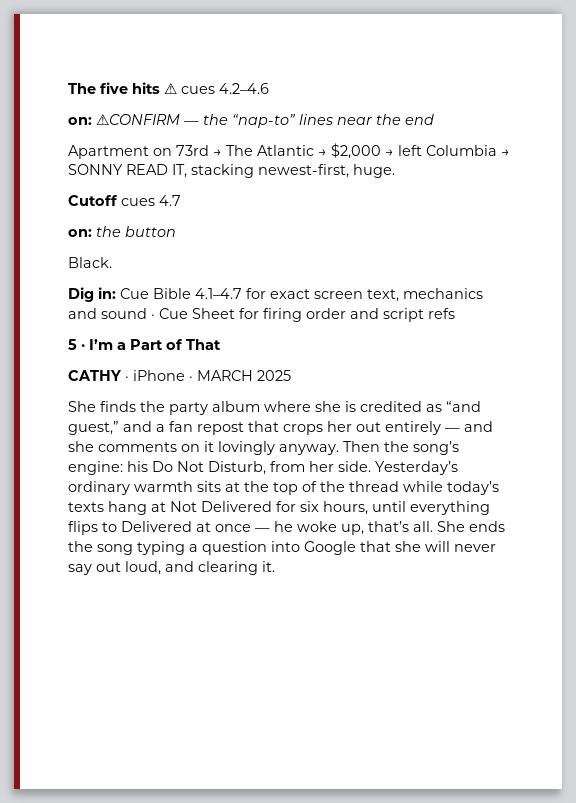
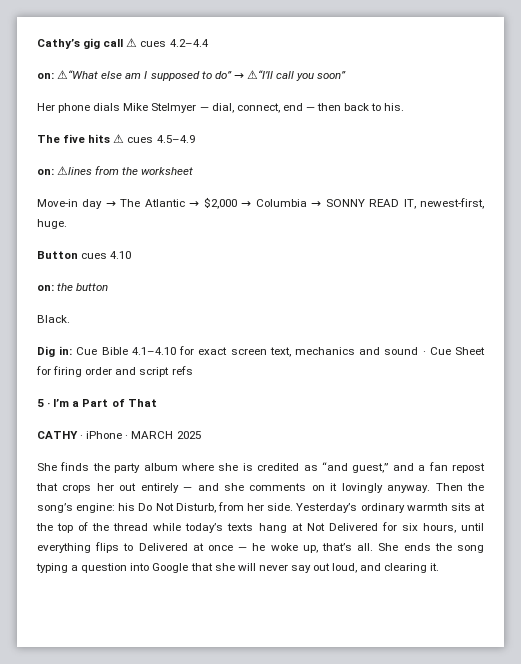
(68, 88) none -> [37,38,209,49] [37,70,347,81] [37,103,405,113] Cathy’s gig call ⚠ cues 4.2–4.4 // on: ⚠“What else am I supposed to do” → ⚠“I’ll call you soon” // Her phone dials Mike Stelmyer — dial, connect, end — then back to his. //
[219,83,269,94] [68,114,434,128] [68,145,209,159] 4.2–4.6 // on: ⚠CONFIRM — the “nap-to” lines near the end // Apartment on 73rd -> [156,135,195,143] [37,166,194,175] [37,199,103,209] 4.5–4.9 // on: ⚠lines from the worksheet // Move-in day
[398,145,422,156] left -> (252, 204) none
[191,164,254,178] stacking -> (416, 204) none
[68,195,181,206] Cutoff cues 4.7 -> [37,251,132,259] Button cues 4.10
[195,288,242,299] 4.1–4.7 -> [131,347,176,355] 4.1–4.10

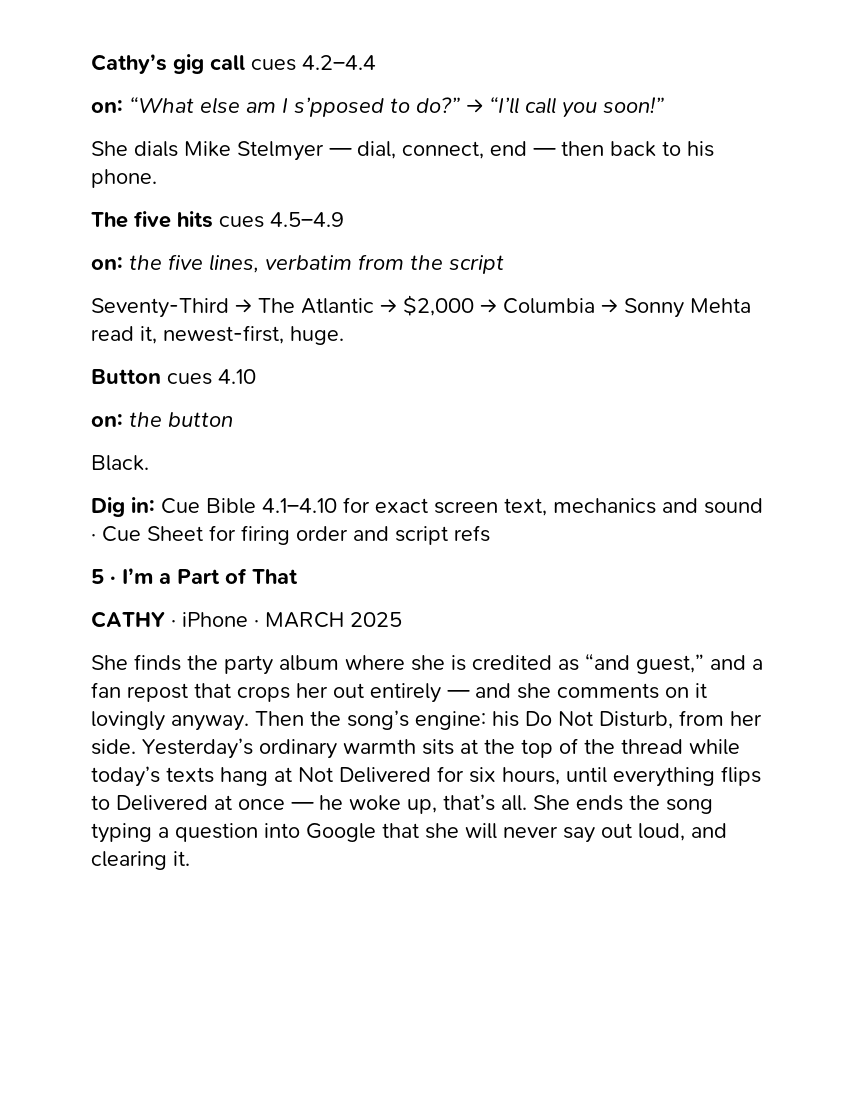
[126,38,138,47] ⚠ -> (245, 62) none
[57,70,99,79] ⚠“What -> [129,96,194,113] “What
[150,70,347,81] [37,103,91,113] supposed to do” → ⚠“I’ll call you soon” // Her phone -> [294,96,664,118] [91,141,128,156] s’pposed to do?” → “I’ll call you soon!” // She
[384,103,405,111] his. -> [687,141,714,157] [91,169,157,188] his phone.
[113,134,125,143] ⚠ -> (213, 219) none
[57,166,194,175] [37,199,103,209] ⚠lines from the worksheet // Move-in day -> [129,254,504,274] [91,298,229,318] the five lines, verbatim from the script // Seventy-Third
[325,199,416,209] SONNY READ IT, -> [624,298,751,318] [91,326,157,344] Sonny Mehta read it,

